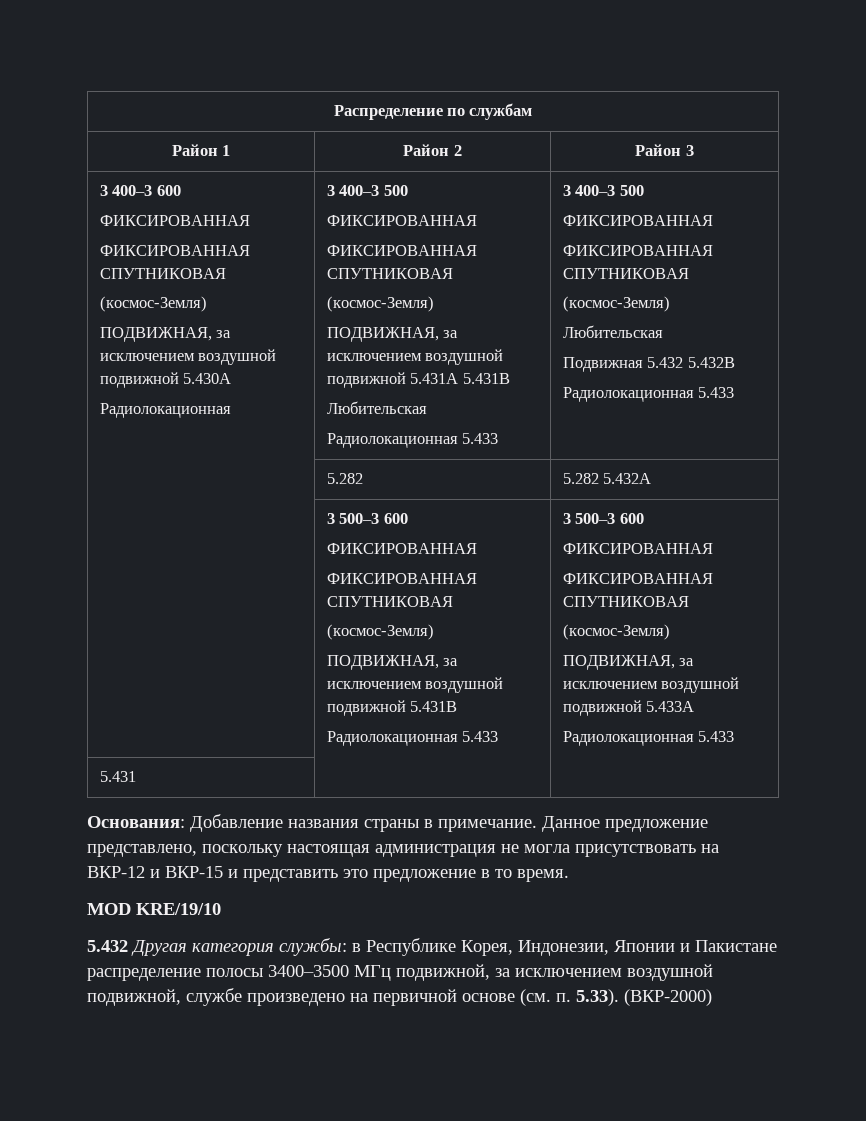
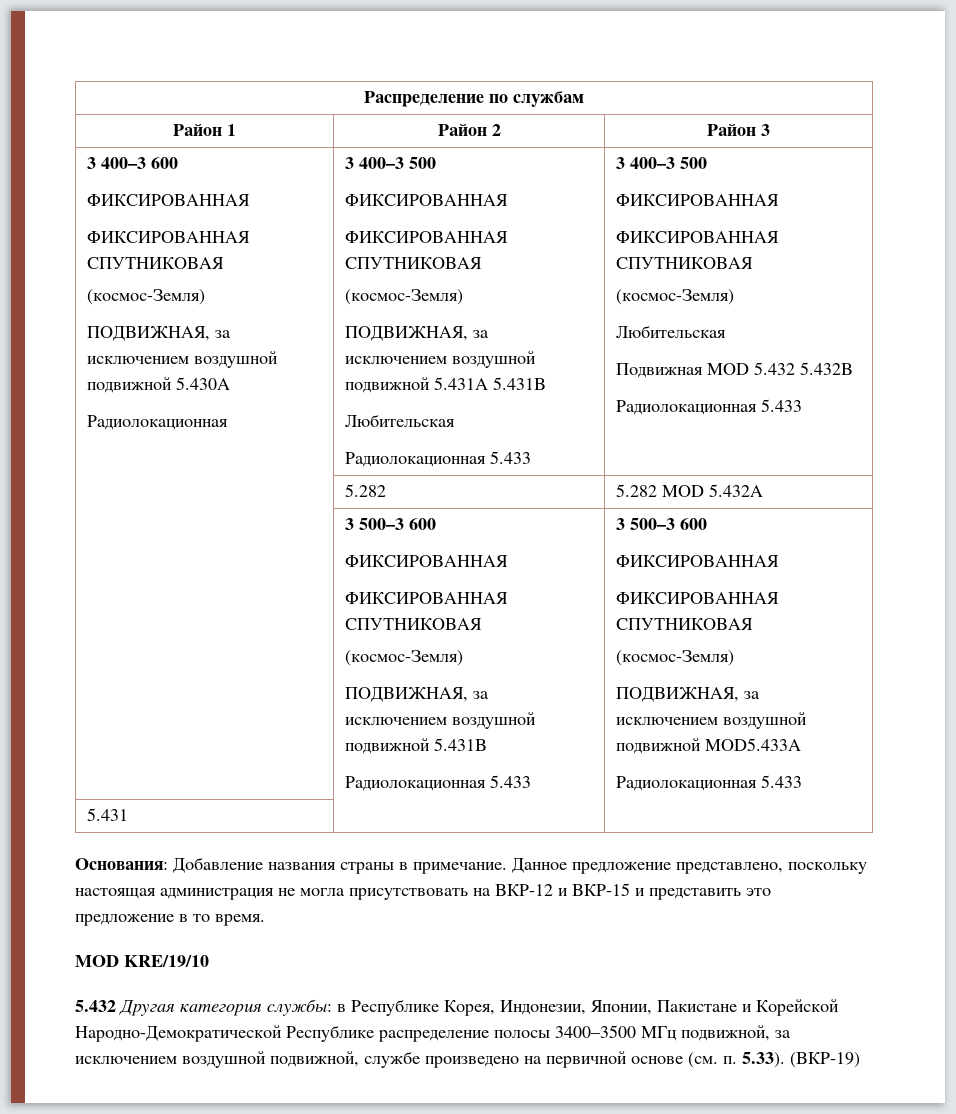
(643, 364) none -> [707,363,750,375] MOD
(599, 478) none -> [662,485,705,497] MOD
[646,701,695,712] 5.433A -> [705,738,802,751] MOD5.433A
[614,940,777,952] Японии и Пакистане -> [591,999,839,1016] [75,1025,374,1042] Японии, Пакистане и Корейской Народно-Демократической Республике
[624,989,712,1006] (ВКР-2000) -> [790,1052,860,1068] (ВКР-19)

